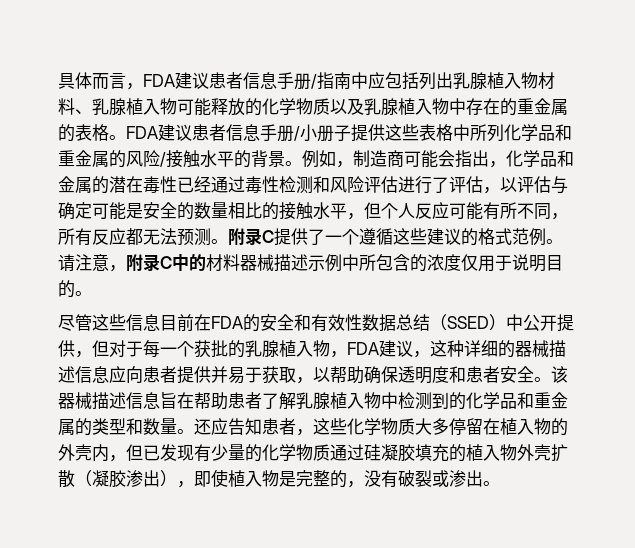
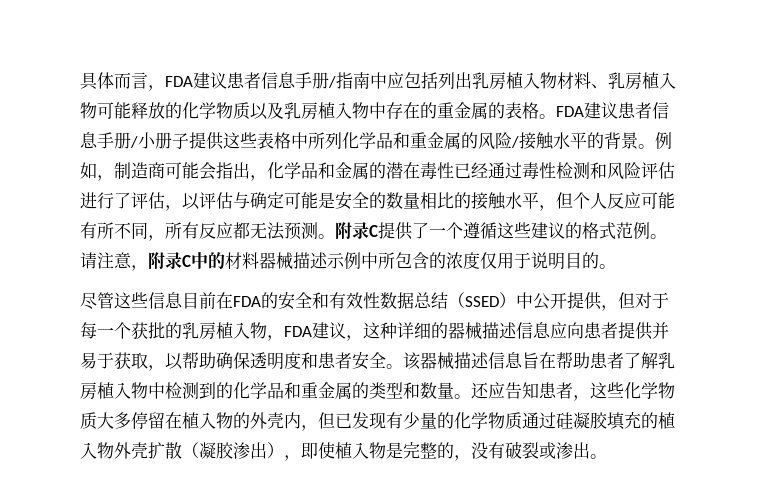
[470,72,487,90] 腺 -> [489,72,506,90] 房
[109,98,126,116] 腺 -> [625,72,642,90] 房
[381,98,398,116] 腺 -> [301,102,318,120] 房
[262,340,279,358] 腺 -> [199,322,216,340] 房
[313,392,330,410] 腺 -> [80,382,97,400] 房

